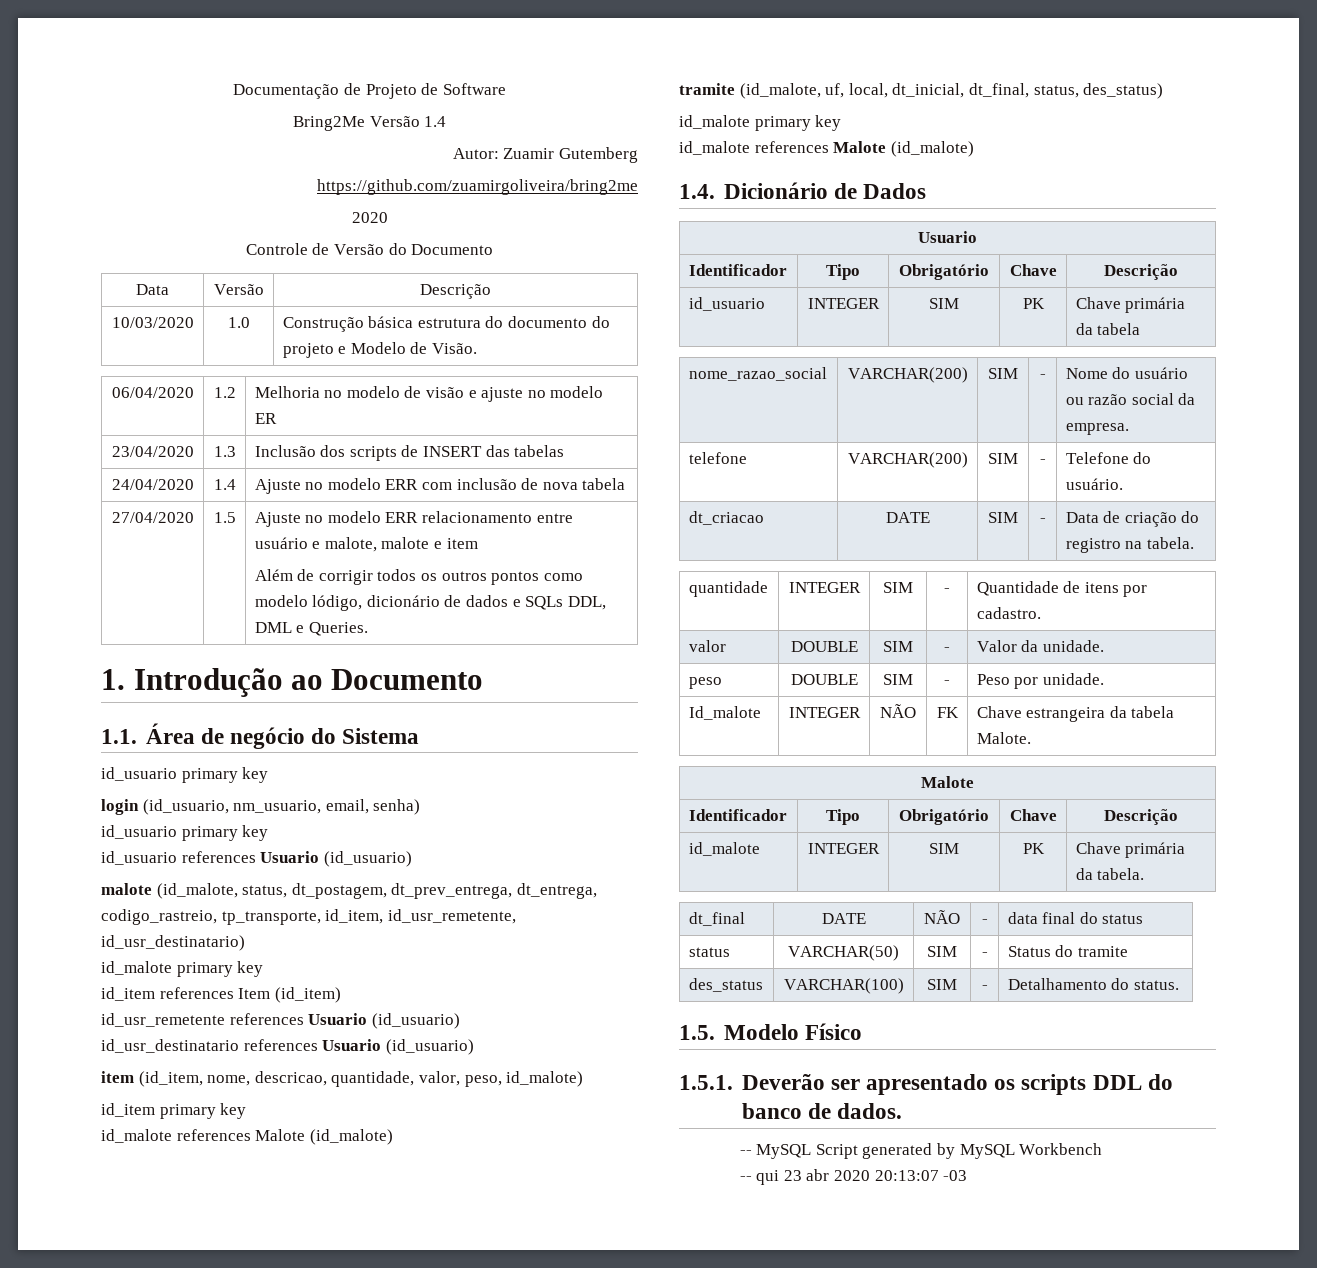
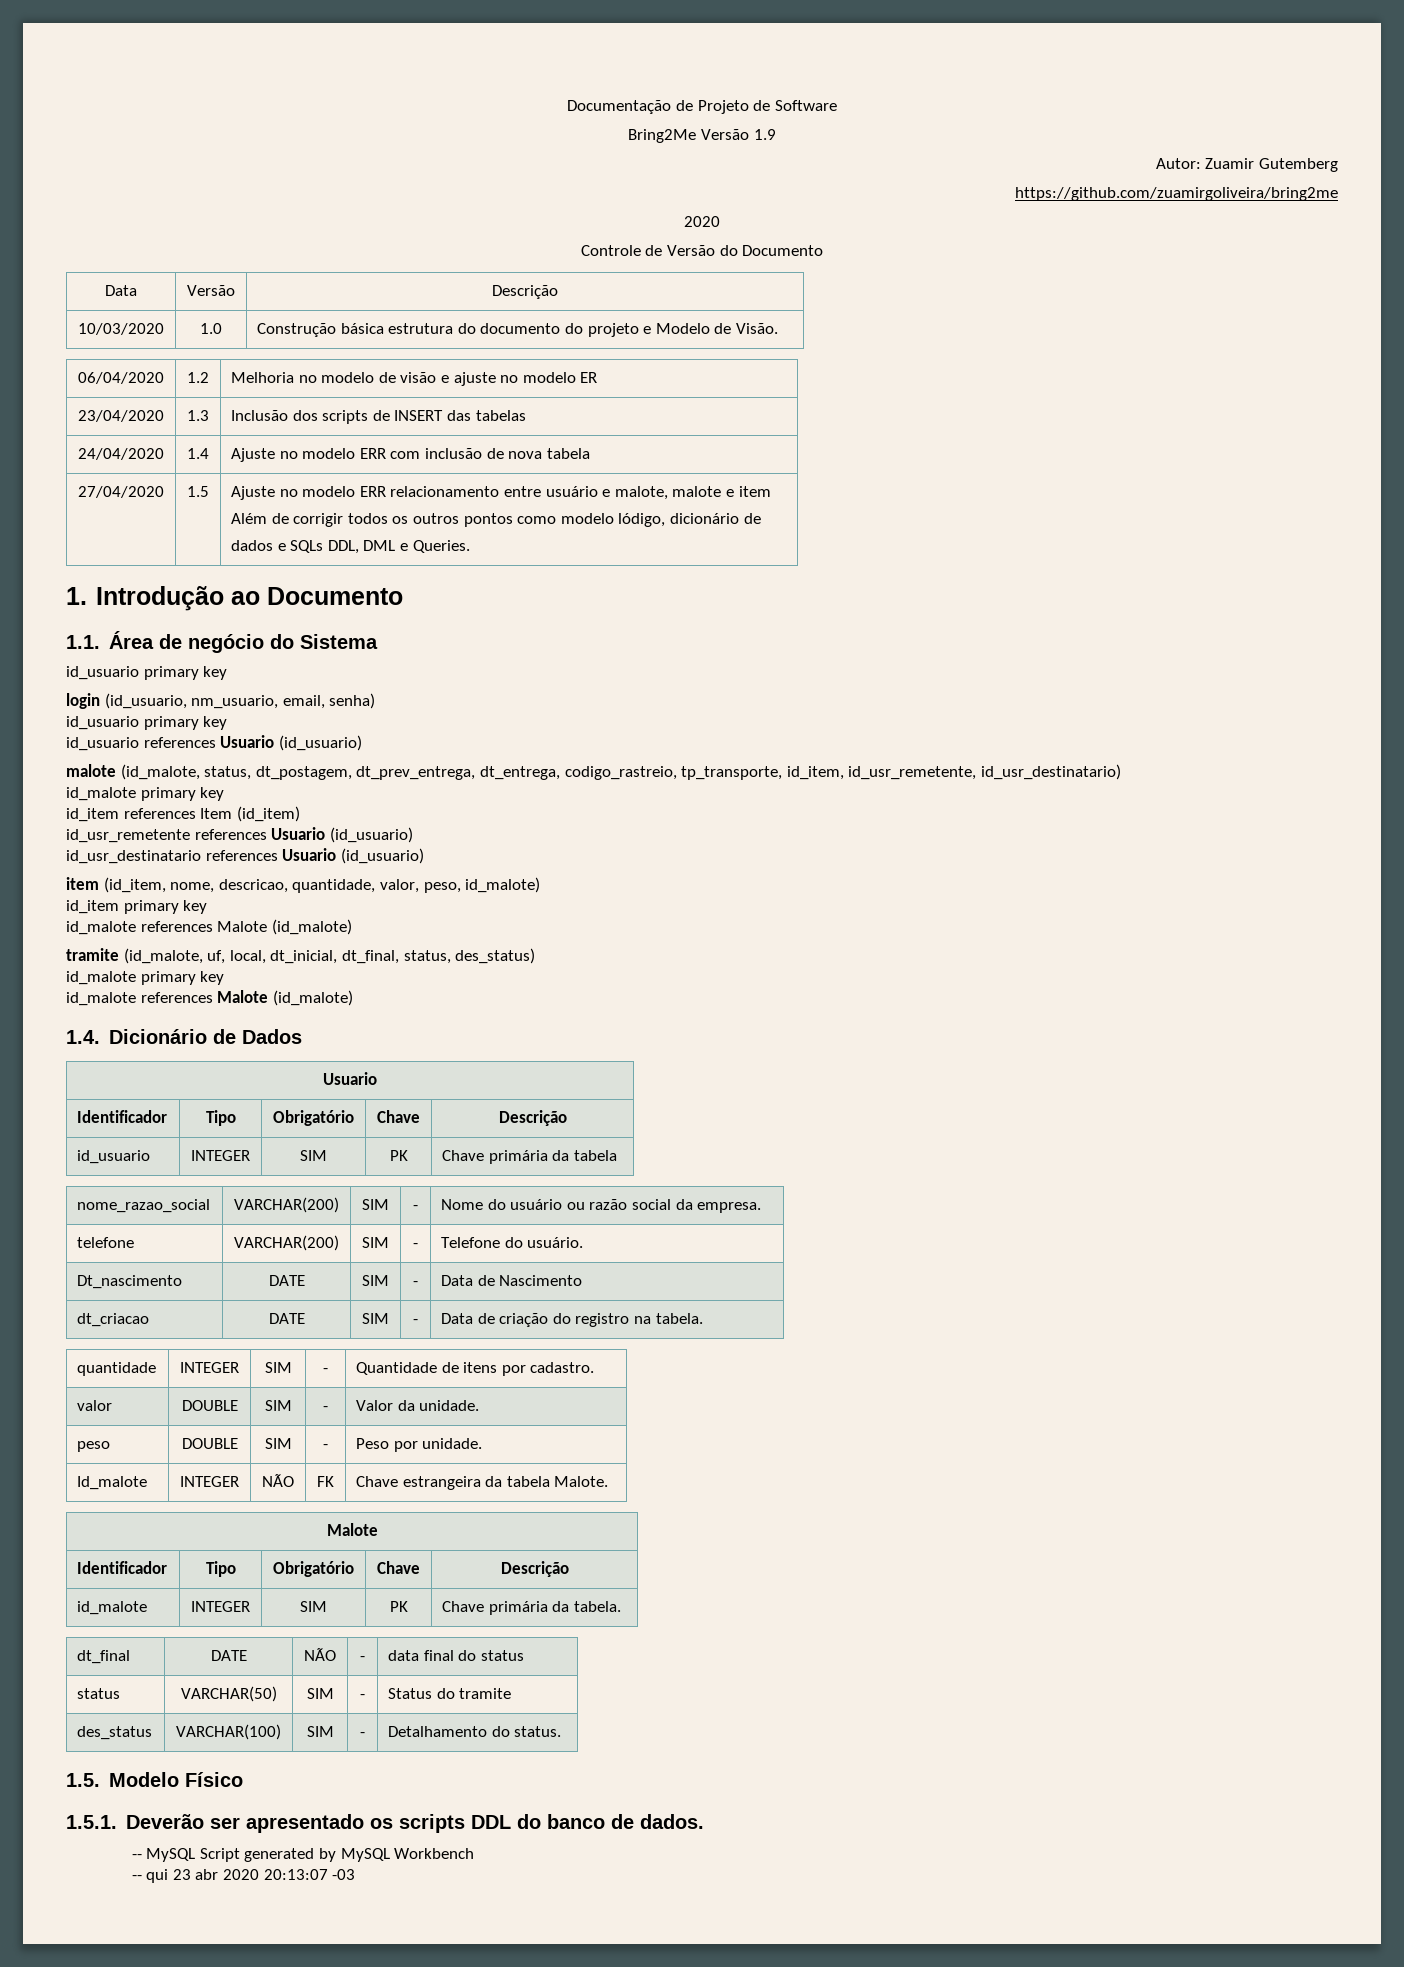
[424,116,447,127] 1.4 -> [753,129,776,140] 1.9
(462, 601) none -> (761, 518) //
(1123, 484) none -> [77,1275,183,1289] [268,1275,305,1286] [362,1275,389,1286] [413,1281,418,1286] [441,1275,583,1286] // Dt_nascimento | DATE | SIM | - | Data de Nascimento

